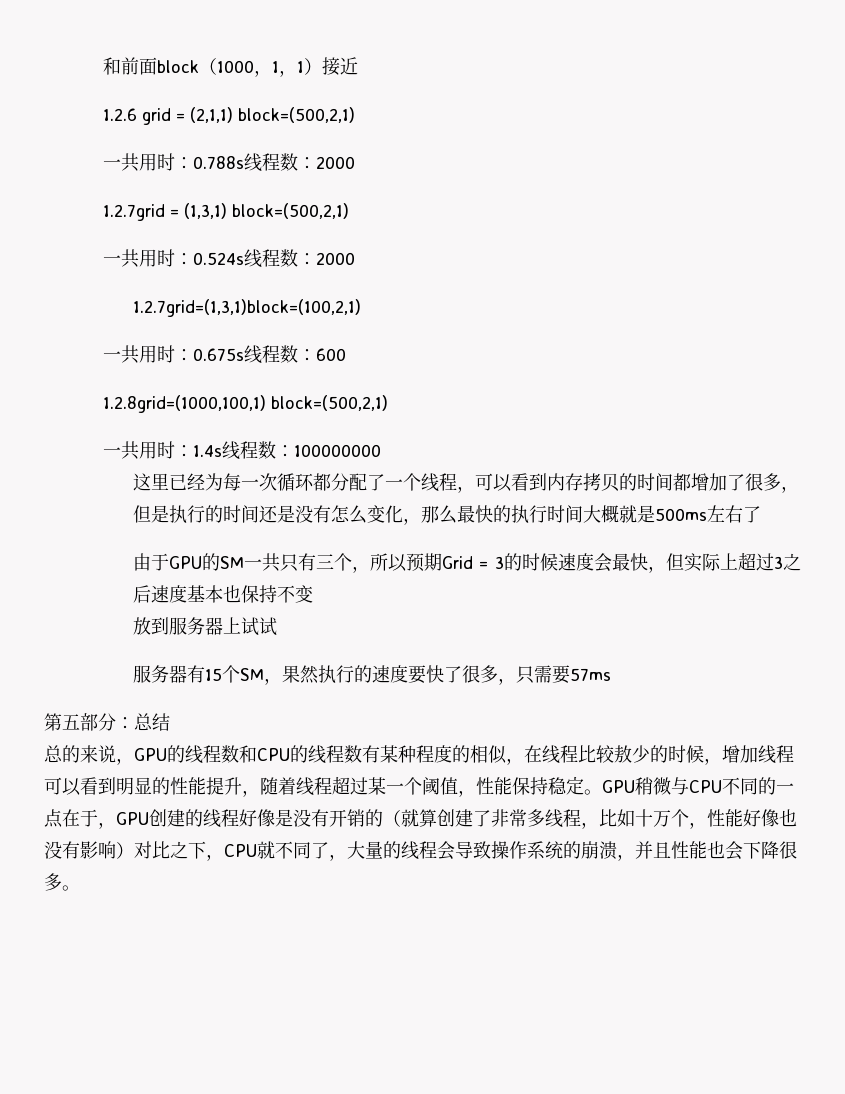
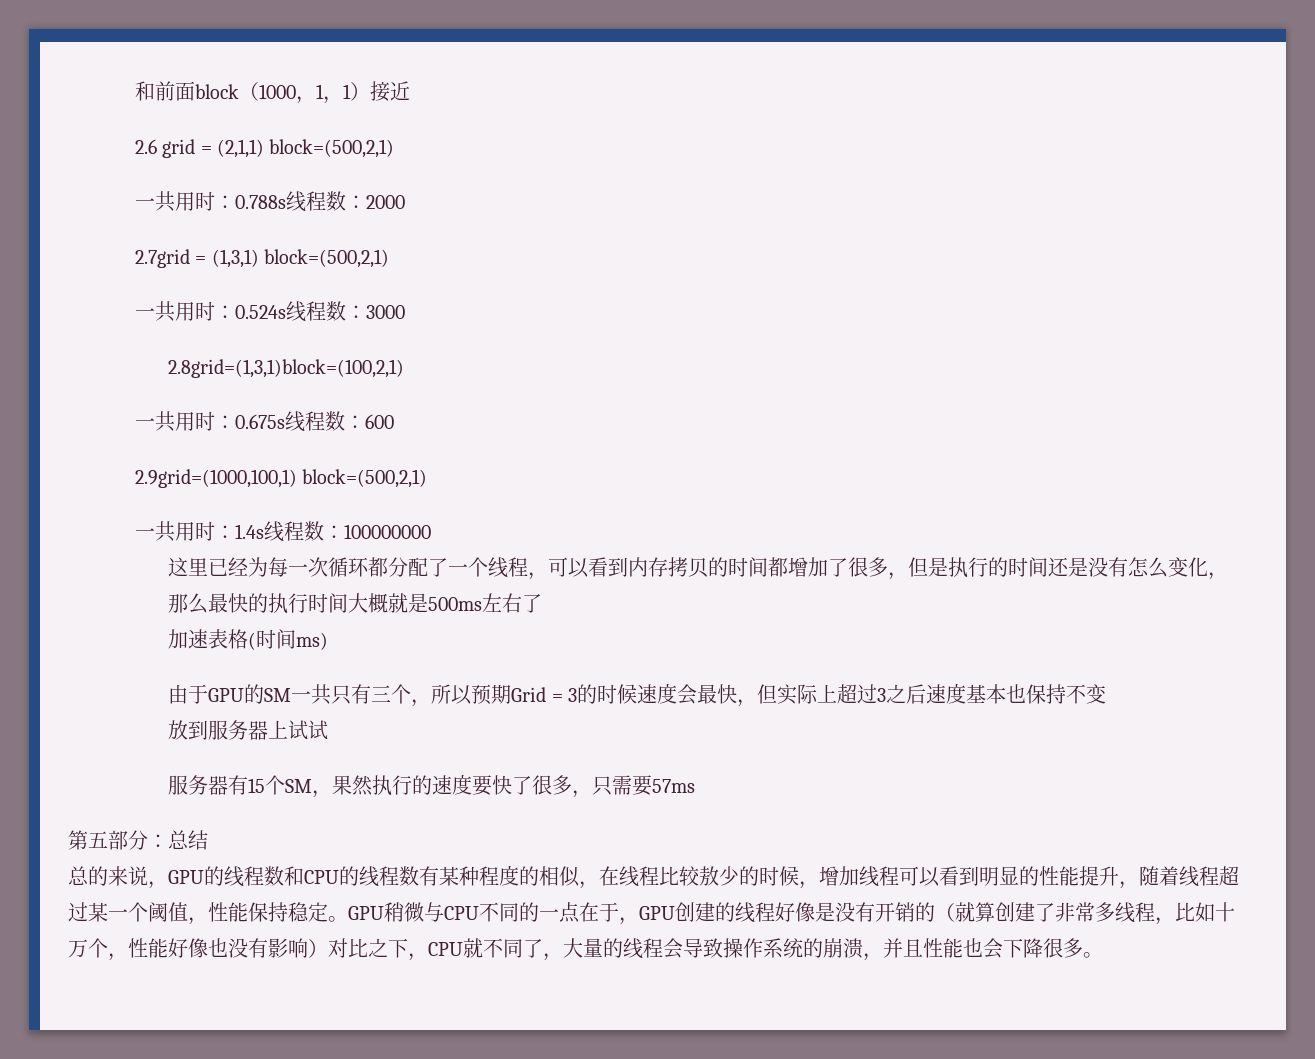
[103,108,138,121] 1.2.6 -> [134,139,157,154] 2.6
[103,204,166,221] 1.2.7grid -> [134,249,190,268] 2.7grid
[316,252,356,265] [132,299,361,317] 2000 // 1.2.7grid=(1,3,1)block=(100,2,1) -> [365,305,405,319] [168,359,405,378] 3000 // 2.8grid=(1,3,1)block=(100,2,1)
[103,395,267,413] 1.2.8grid=(1000,100,1) -> [134,469,297,488] 2.9grid=(1000,100,1)
(761, 514) none -> [168,629,329,650] // 加速表格(时间ms)

